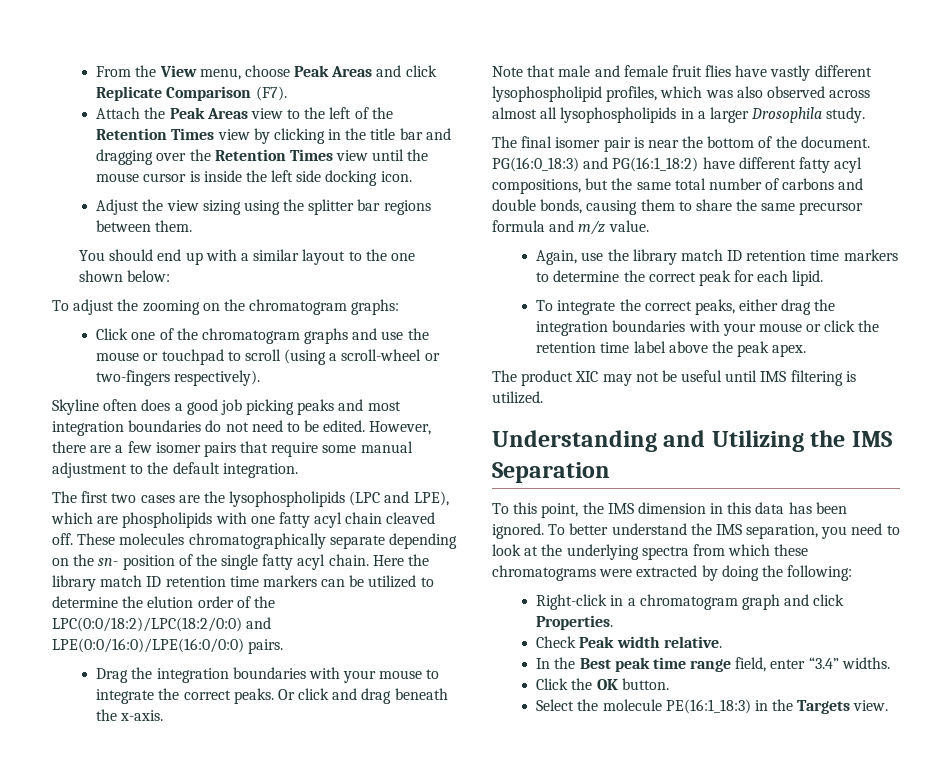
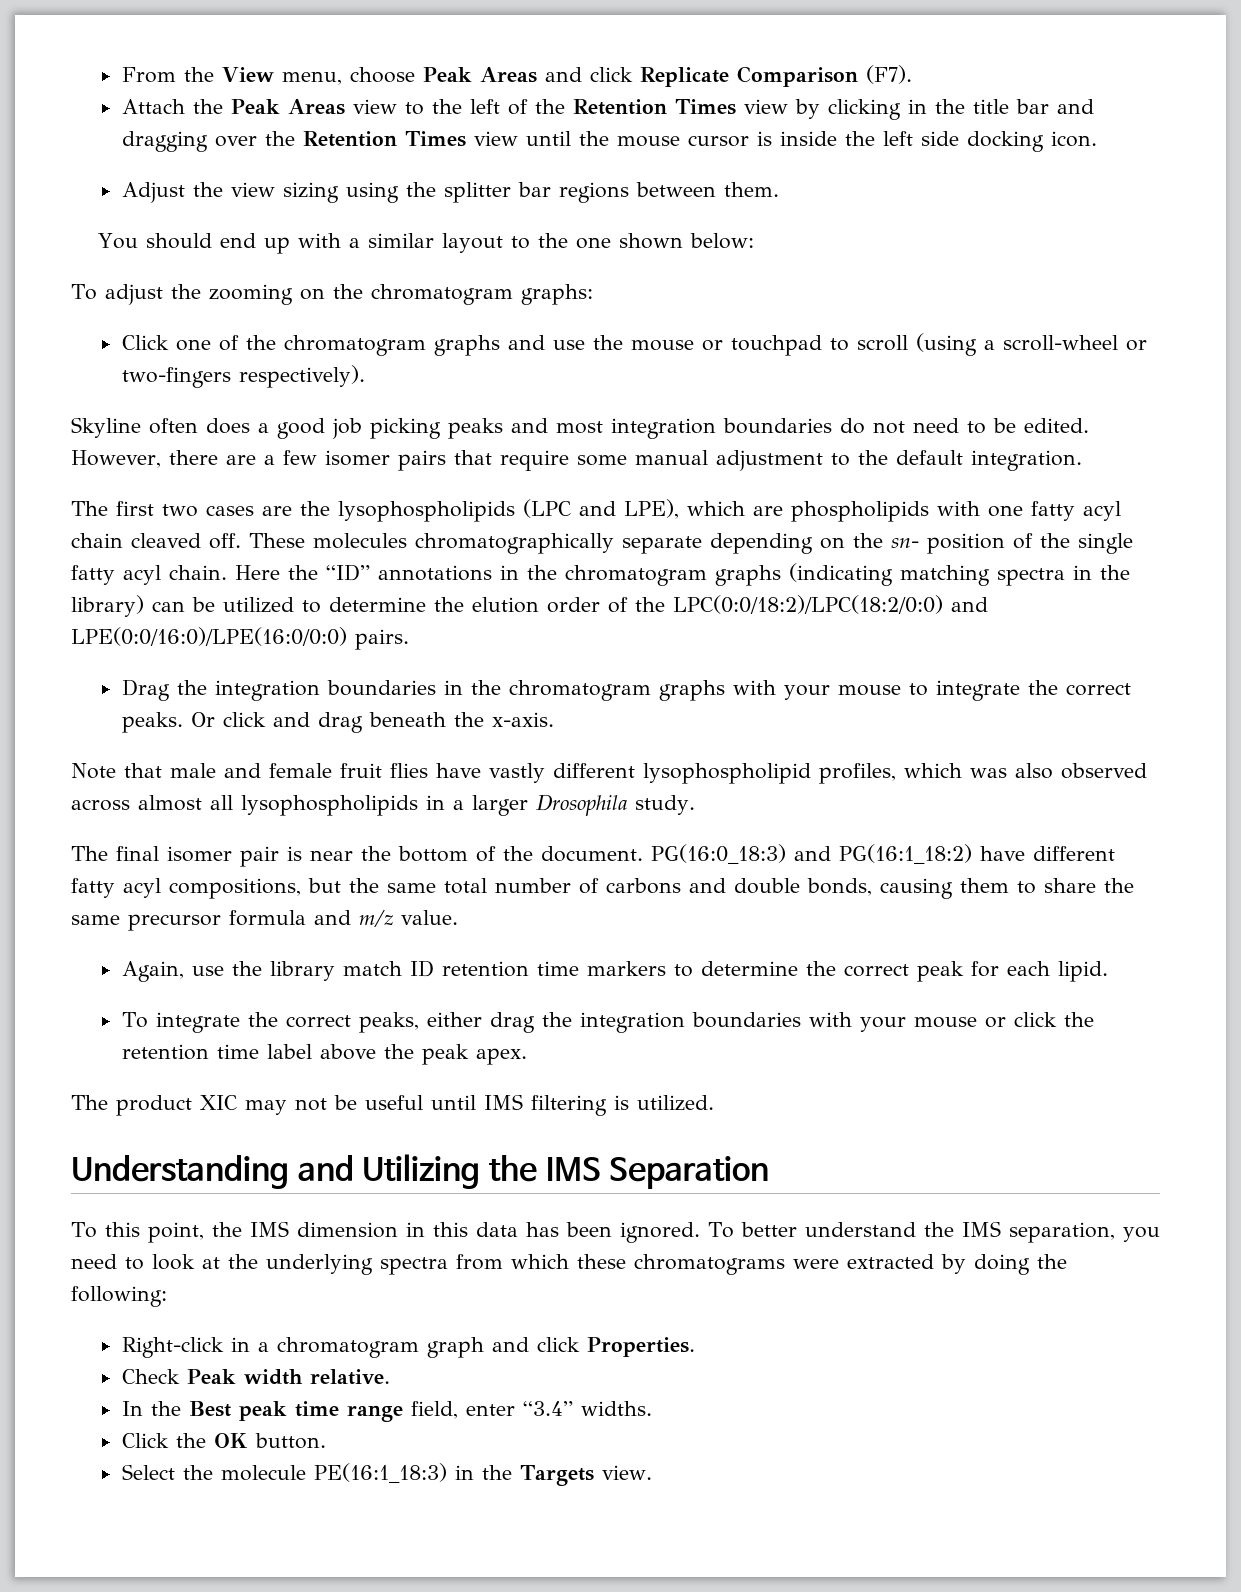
[52,575,317,591] library match ID retention time markers -> [326,563,1130,586] [71,595,144,617] “ID” annotations in the chromatogram graphs (indicating matching spectra in the library)
(306, 673) none -> [443,680,725,701] in the chromatogram graphs

